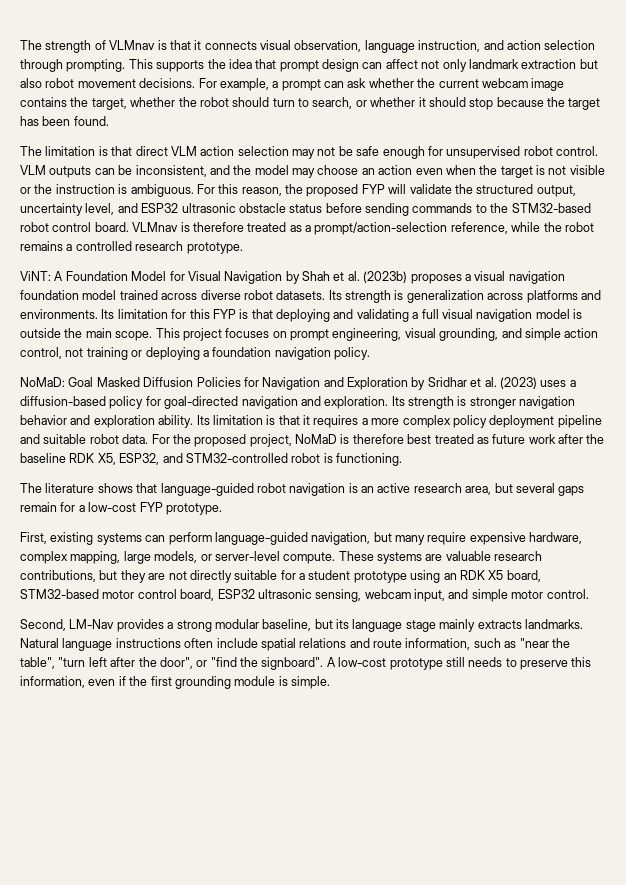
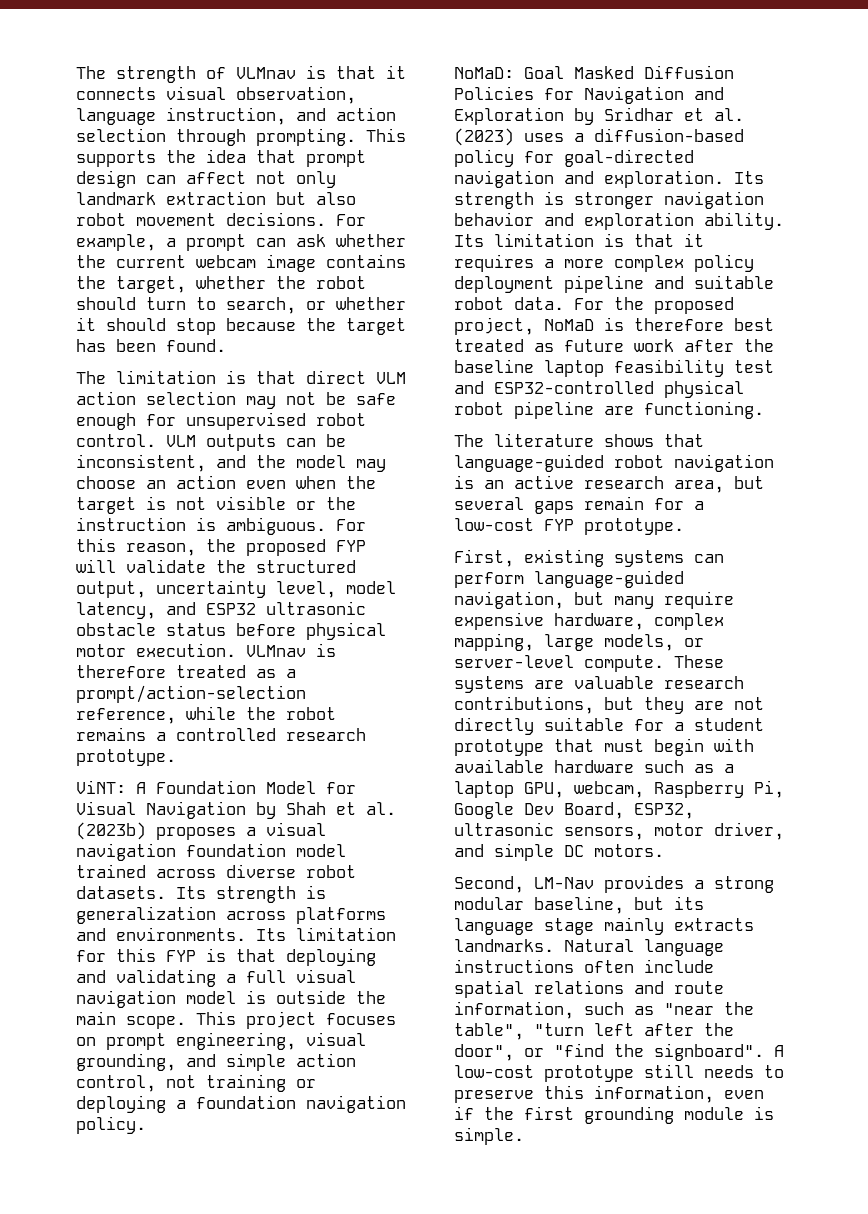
(115, 209) none -> [346,581,396,594] [76,602,156,619] model latency,
[365,203,591,216] [20,222,129,232] sending commands to the STM32-based robot control board. -> [306,622,386,640] [76,643,236,657] physical motor execution.
[69,453,333,465] RDK X5, ESP32, and STM32-controlled robot is -> [544,359,774,377] [454,380,744,398] [454,401,634,419] laptop feasibility test and ESP32-controlled physical robot pipeline are
[410,570,541,583] [20,589,589,602] using an RDK X5 board, STM32-based motor control board, ESP32 ultrasonic sensing, webcam input, and simple motor control. -> [554,738,754,756] [454,759,734,773] [454,780,784,798] [454,802,694,819] [454,822,784,840] [454,843,664,861] that must begin with available hardware such as a laptop GPU, webcam, Raspberry Pi, Google Dev Board, ESP32, ultrasonic sensors, motor driver, and simple DC motors.

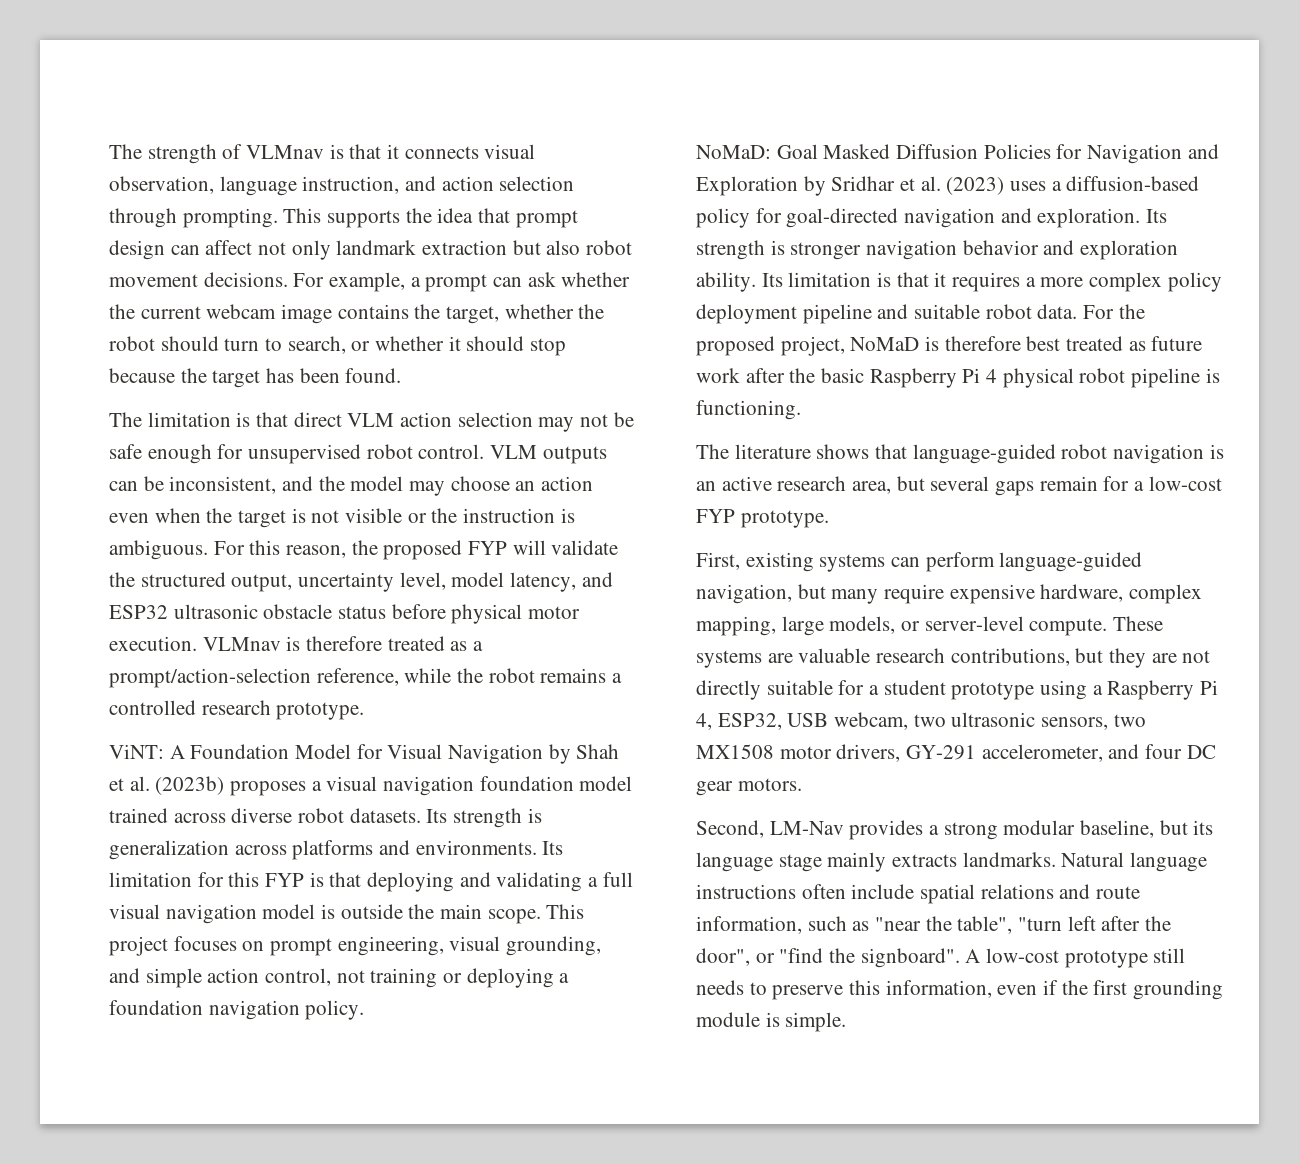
[454,359,774,377] [454,381,654,394] baseline laptop feasibility test and ESP32-controlled -> [821,368,998,388] basic Raspberry Pi 4
[604,406,634,415] are -> [1205,368,1220,383] is
[554,738,754,756] [454,759,734,773] [454,780,784,798] [454,802,694,819] [454,822,784,840] [454,843,584,861] that must begin with available hardware such as a laptop GPU, webcam, Raspberry Pi, Google Dev Board, ESP32, ultrasonic sensors, motor driver, and simple DC -> [1040,680,1219,700] [696,712,1146,730] [696,744,1216,762] [696,781,733,796] using a Raspberry Pi 4, ESP32, USB webcam, two ultrasonic sensors, two MX1508 motor drivers, GY-291 accelerometer, and four DC gear

